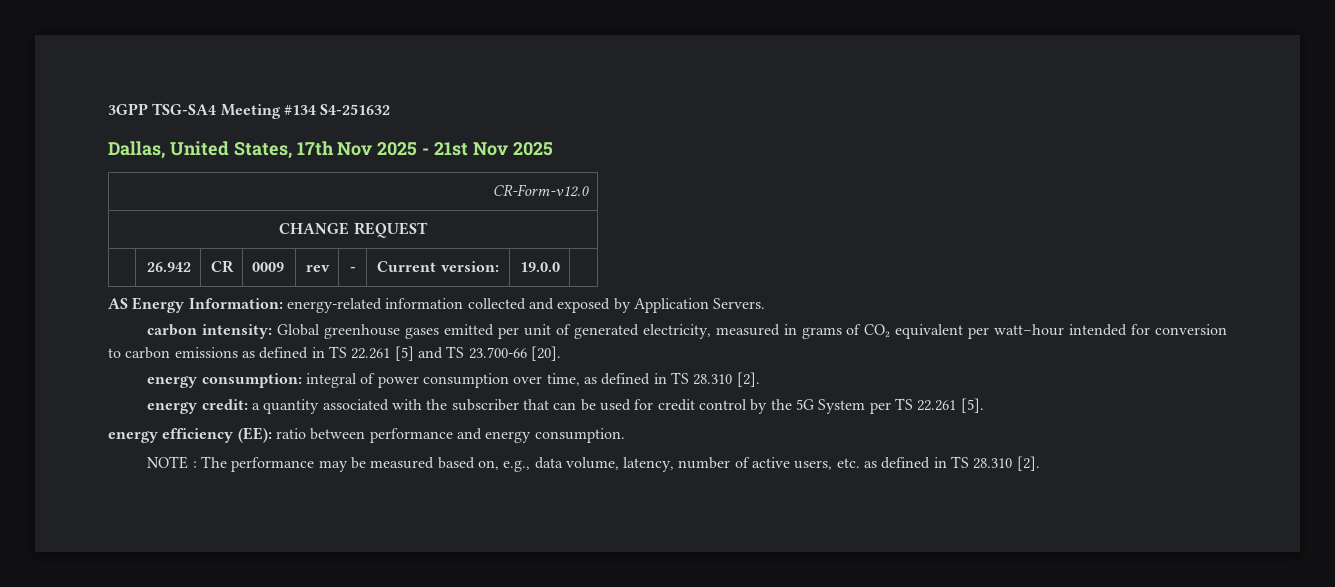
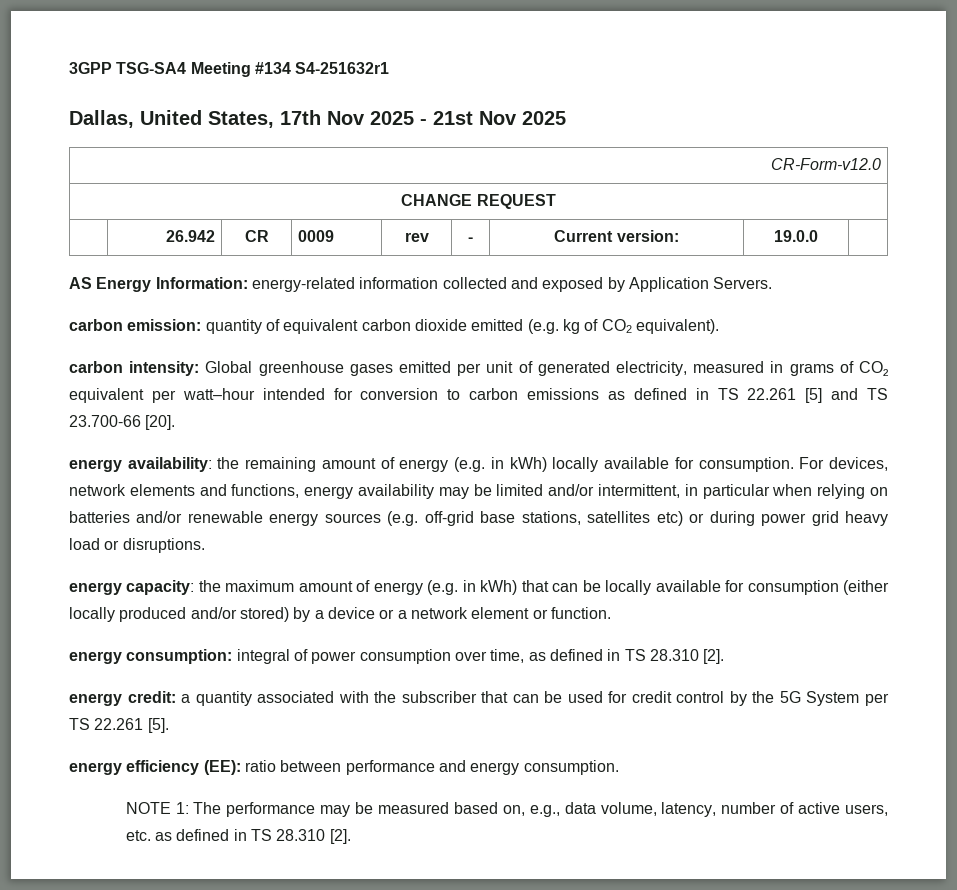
[320,104,391,115] S4-251632 -> [295,62,390,74] S4-251632r1
(766, 303) none -> [69,319,719,334] // carbon emission: quantity of equivalent carbon dioxide emitted (e.g. kg of CO2 equivalent).
(561, 353) none -> [69,457,889,472] [69,484,888,499] [69,511,889,526] [69,538,205,553] [69,580,890,595] [69,607,611,622] // energy availability: the remaining amount of energy (e.g. in kWh) locally available for consumption. For devices, network elements and functions, energy availability may be limited and/or intermittent, in particular when relying on batteries and/or renewable energy sources (e.g. off-grid base stations, satellites etc) or during power grid heavy load or disruptions. // energy capacity: the maximum amount of energy (e.g. in kWh) that can be locally available for consumption (either locally produced and/or stored) by a device or a network element or function.
[192,461,197,468] : -> [175,802,189,814] 1:

